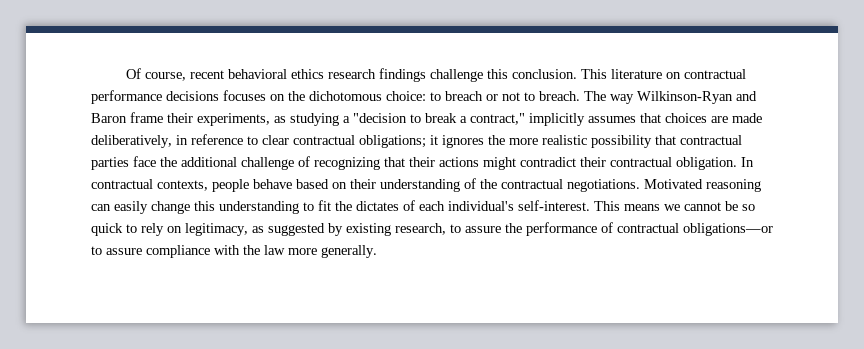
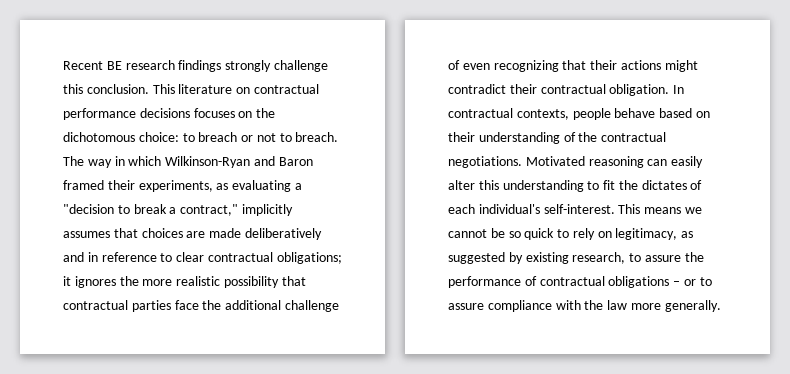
[125,68,324,81] Of course, recent behavioral ethics -> [63,61,122,70] Recent BE
(426, 75) none -> [225,60,272,72] strongly
(634, 99) none -> [114,156,162,166] in which
[130,112,163,123] frame -> [63,180,104,190] framed
[290,113,339,126] studying -> [232,180,292,192] evaluating
[91,135,172,148] deliberatively, -> [244,228,322,240] [63,252,84,262] deliberatively and
(310, 161) none -> [462,63,490,70] even
[151,201,190,214] change -> [448,180,475,190] alter
[683,223,773,236] obligations—or -> [608,276,696,288] obligations – or

